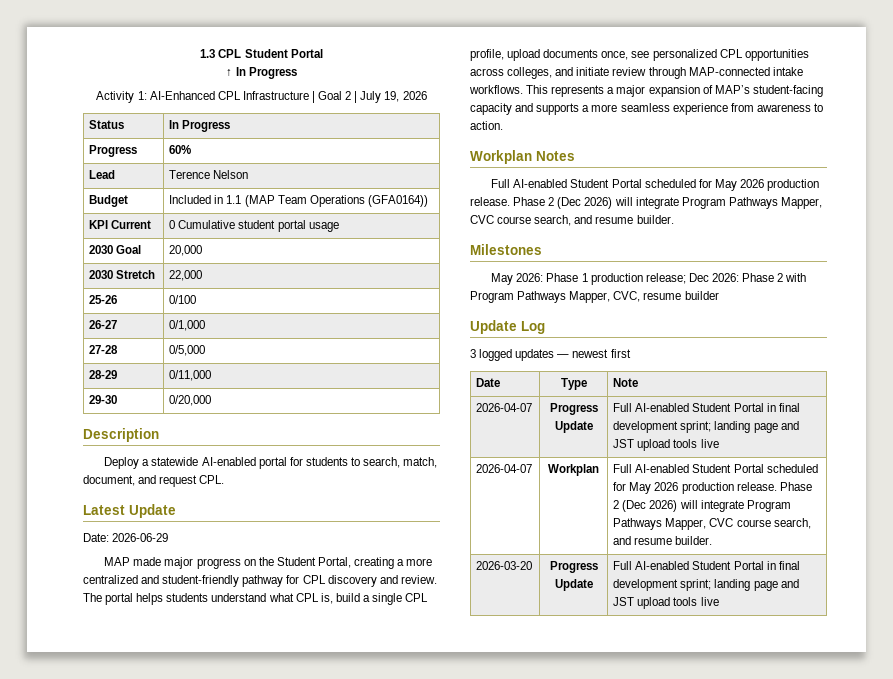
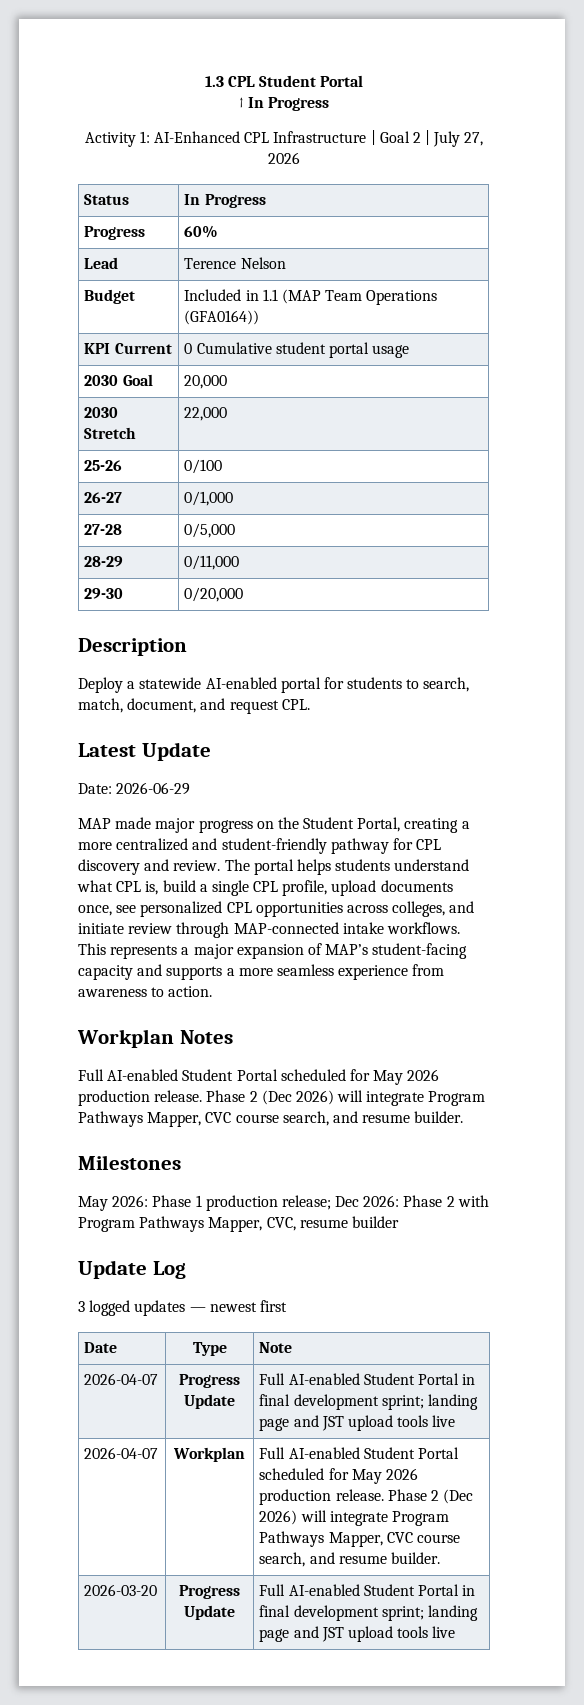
[384,91,400,102] 19, -> [464,132,484,146] 27,

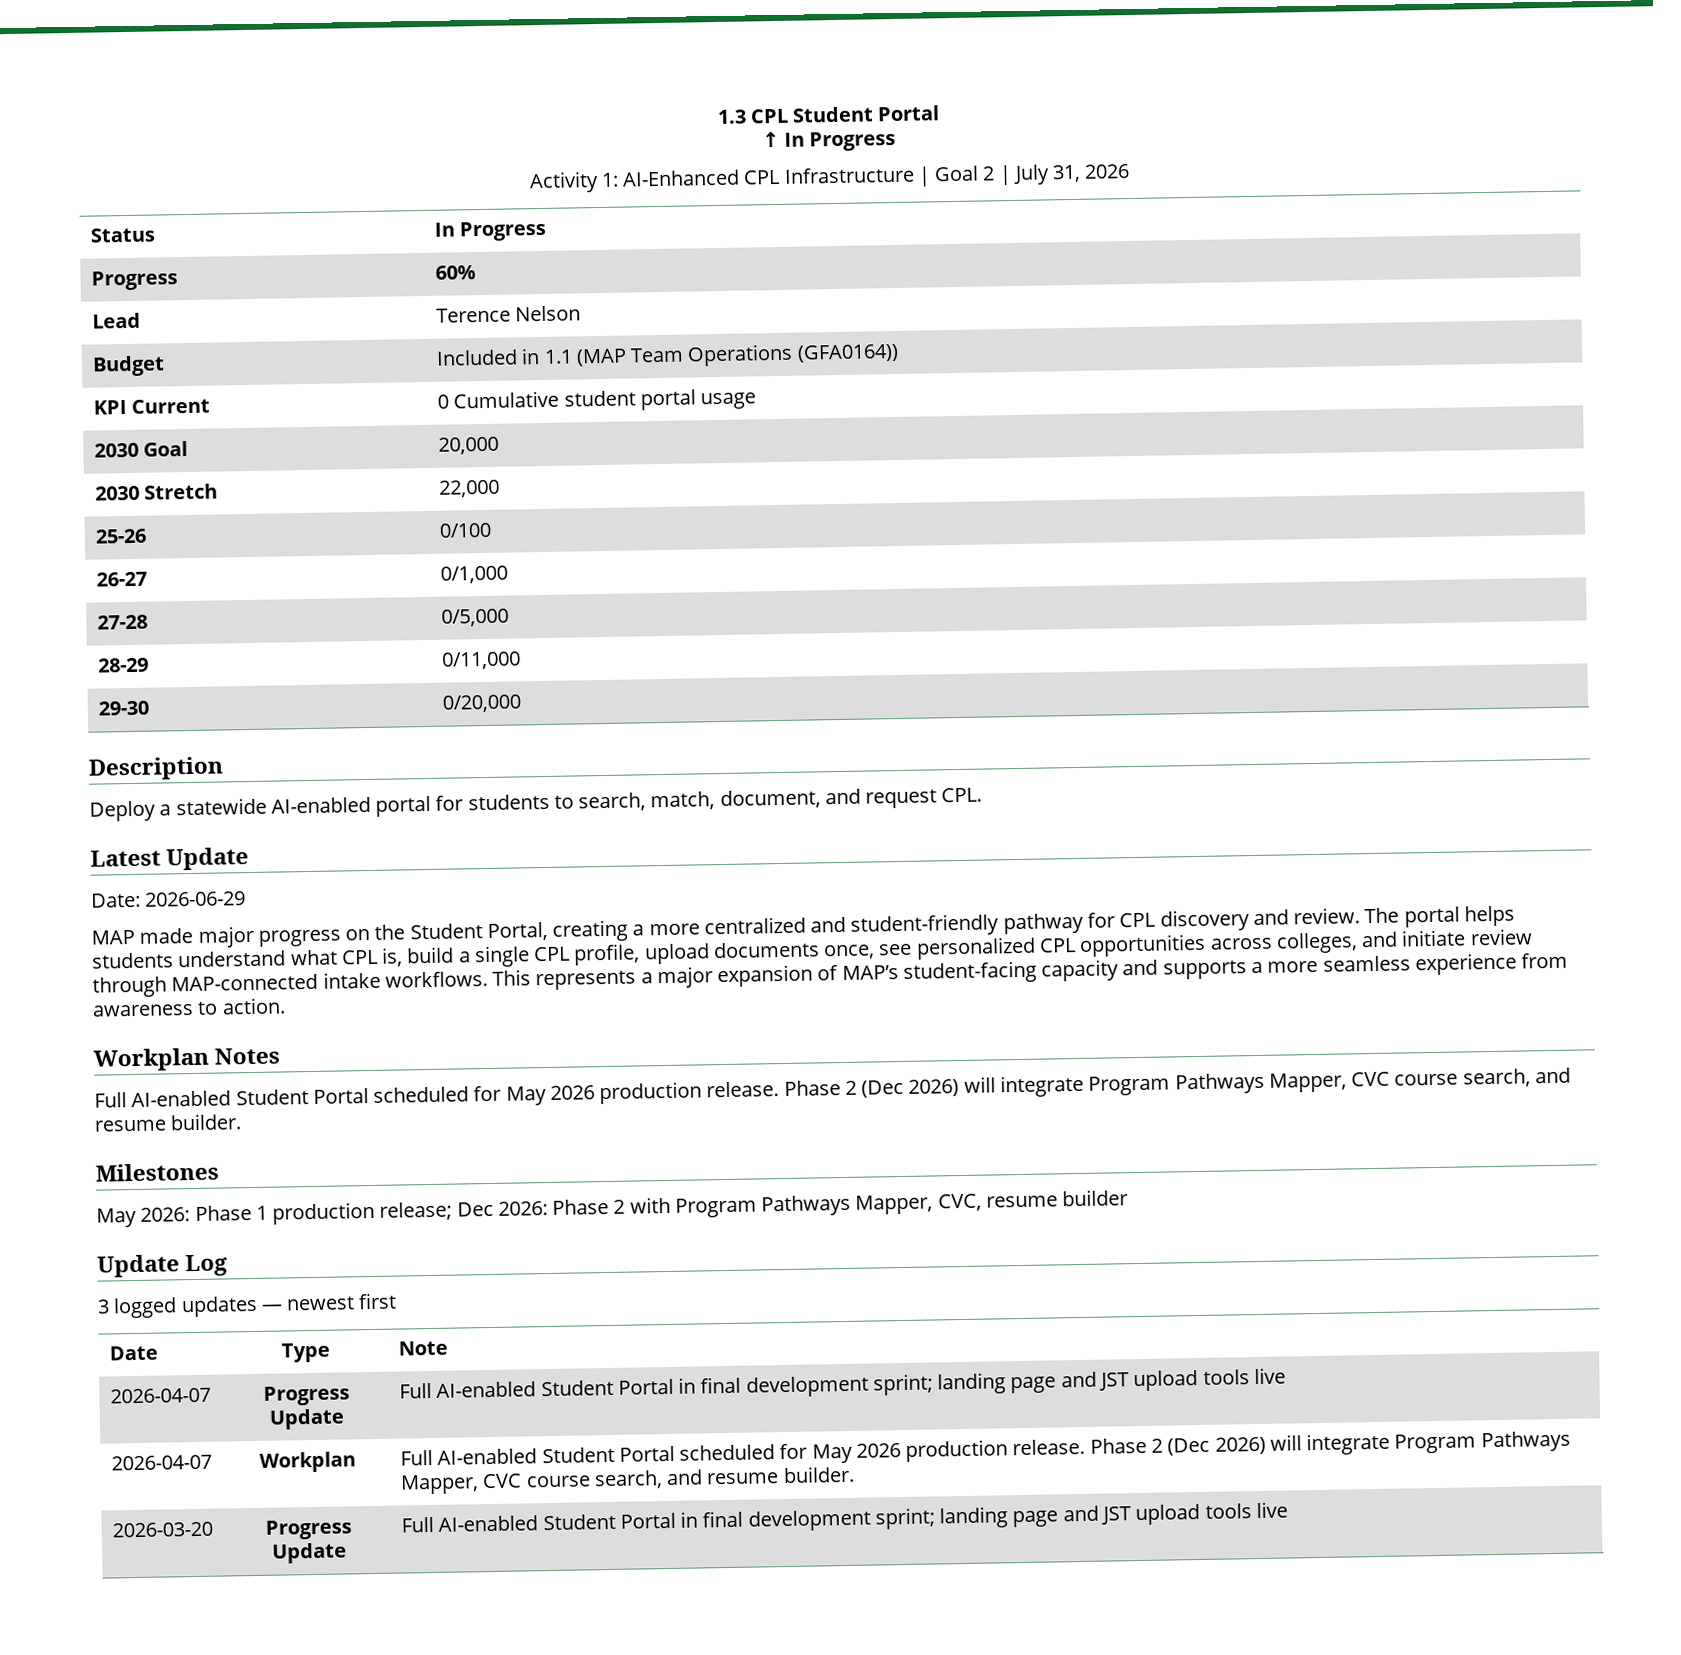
[464,132,484,146] 27, -> [1052,164,1082,183] 31,

